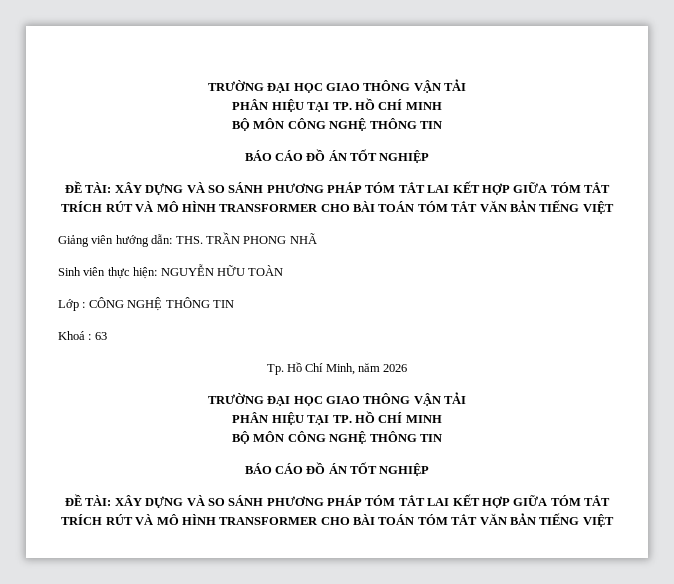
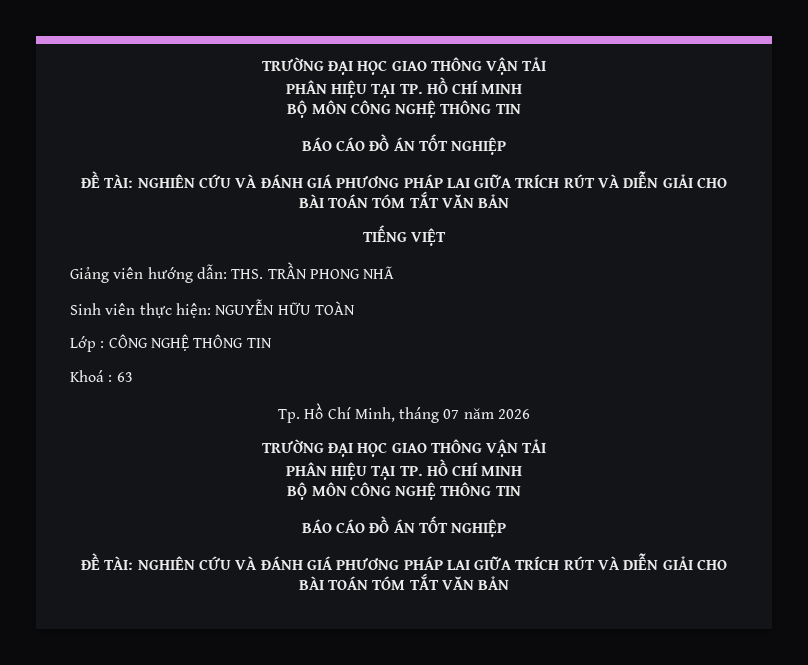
[114,181,610,195] [61,200,536,212] XÂY DỰNG VÀ SO SÁNH PHƯƠNG PHÁP TÓM TẮT LAI KẾT HỢP GIỮA TÓM TẮT TRÍCH RÚT VÀ MÔ HÌNH TRANSFORMER CHO BÀI TOÁN TÓM TẮT VĂN BẢN -> [137,171,728,188] [298,191,510,208] NGHIÊN CỨU VÀ ĐÁNH GIÁ PHƯƠNG PHÁP LAI GIỮA TRÍCH RÚT VÀ DIỄN GIẢI CHO BÀI TOÁN TÓM TẮT VĂN BẢN //
(355, 369) none -> [399,407,460,423] tháng 07
[114,494,610,508] [61,513,614,527] XÂY DỰNG VÀ SO SÁNH PHƯƠNG PHÁP TÓM TẮT LAI KẾT HỢP GIỮA TÓM TẮT TRÍCH RÚT VÀ MÔ HÌNH TRANSFORMER CHO BÀI TOÁN TÓM TẮT VĂN BẢN TIẾNG VIỆT -> [137,553,728,570] [298,573,510,590] NGHIÊN CỨU VÀ ĐÁNH GIÁ PHƯƠNG PHÁP LAI GIỮA TRÍCH RÚT VÀ DIỄN GIẢI CHO BÀI TOÁN TÓM TẮT VĂN BẢN

